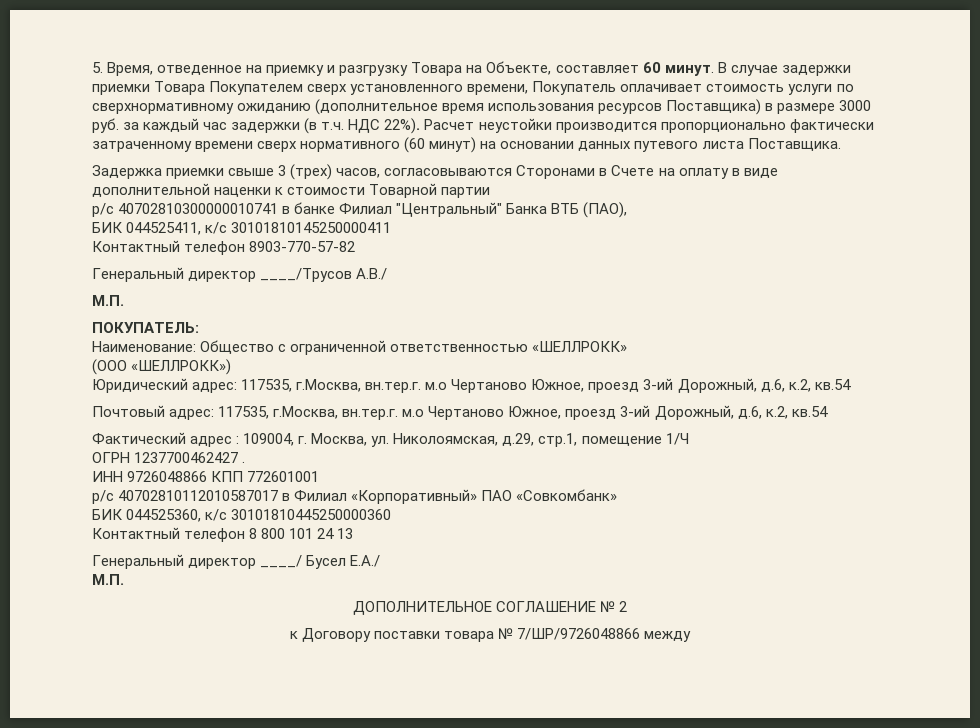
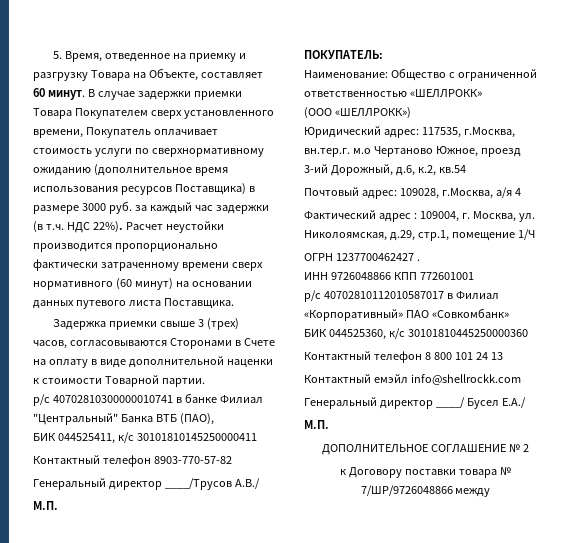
[441,187,491,198] партии -> [161,378,205,387] партии.
[218,405,828,420] 117535, г.Москва, вн.тер.г. м.о Чертаново Южное, проезд 3-ий Дорожный, д.6, к.2, кв.54 -> [399,187,521,199] 109028, г.Москва, а/я 4
(354, 533) none -> [304,374,521,385] // Контактный емэйл info@shellrockk.com

